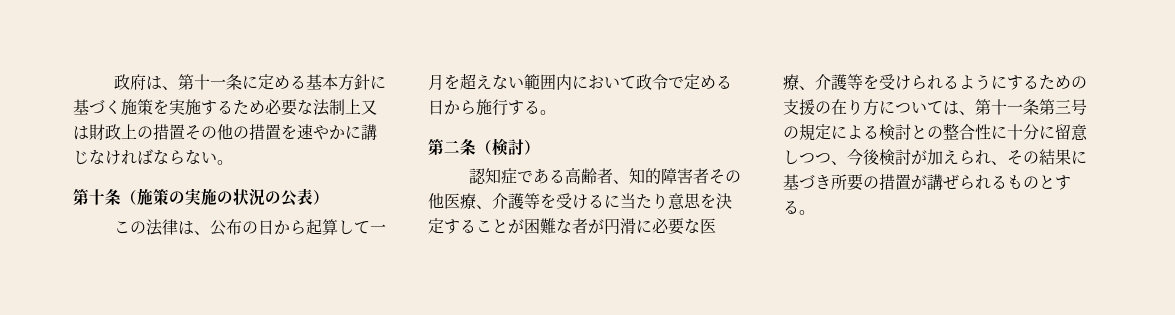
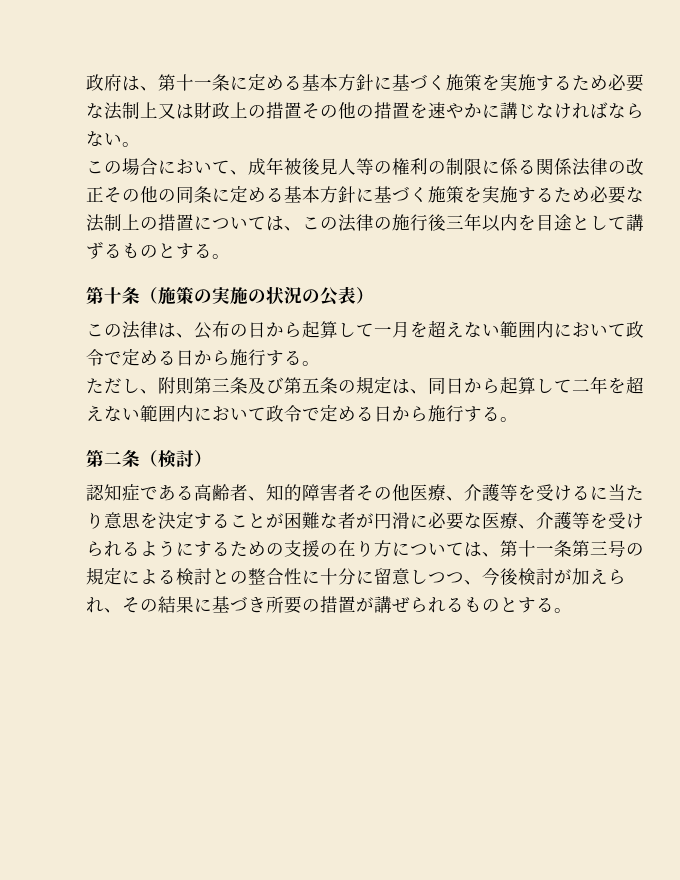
(233, 162) none -> [86,157,644,176] [86,185,644,204] [86,213,644,232] [86,242,230,259] // この場合において、成年被後見人等の権利の制限に係る関係法律の改正その他の同条に定める基本方針に基づく施策を実施するため必要な法制上の措置については、この法律の施行後三年以内を目途として講ずるものとする。
(556, 112) none -> [86,376,644,395] [86,404,518,422] // ただし、附則第三条及び第五条の規定は、同日から起算して二年を超えない範囲内において政令で定める日から施行する。

